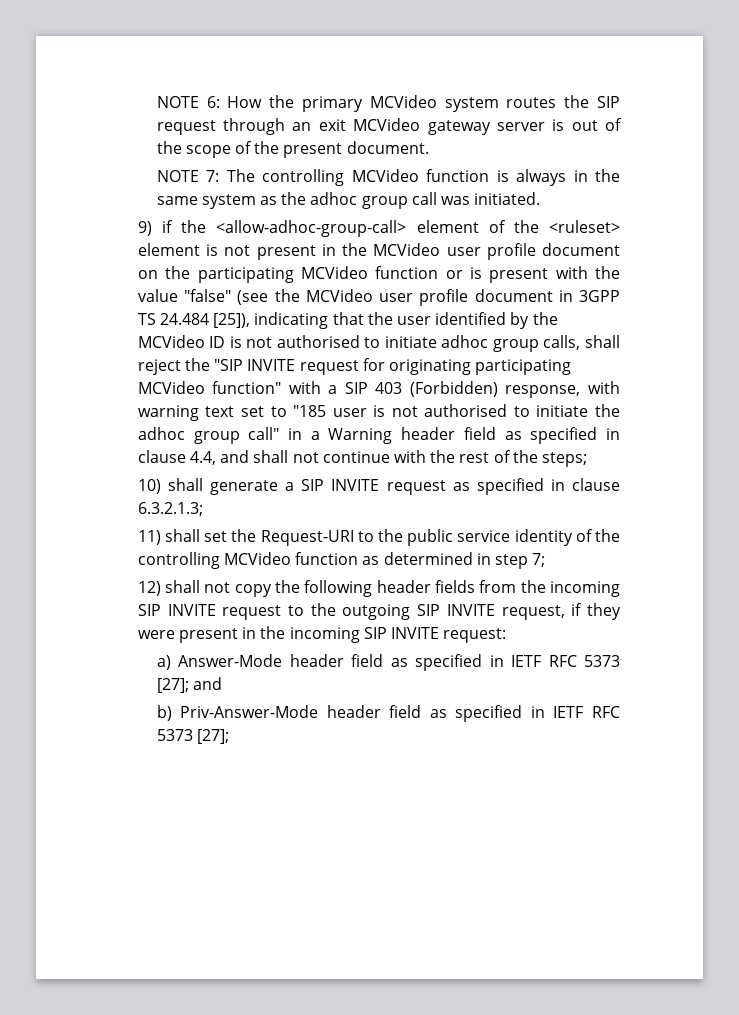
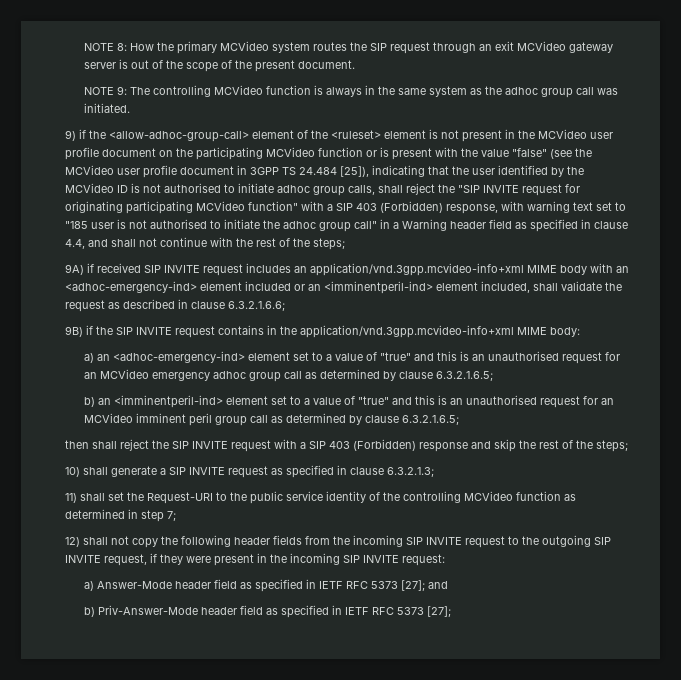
[156,96,220,108] NOTE 6: -> [84,43,128,51] NOTE 8:
[206,170,220,182] 7: -> [117,86,128,95] 9:
(587, 459) none -> [65,263,630,276] [65,281,623,294] [65,299,286,312] [65,325,581,338] [84,351,621,364] [84,369,494,382] [84,395,615,408] [84,413,460,426] [65,439,629,452] // 9A) if received SIP INVITE request includes an application/vnd.3gpp.mcvideo-info+xml MIME body with an <adhoc-emergency-ind> element included or an <imminentperil-ind> element included, shall validate the request as described in clause 6.3.2.1.6.6; // 9B) if the SIP INVITE request contains in the application/vnd.3gpp.mcvideo-info+xml MIME body: // a) an <adhoc-emergency-ind> element set to a value of "true" and this is an unauthorised request for an MCVideo emergency adhoc group call as determined by clause 6.3.2.1.6.5; // b) an <imminentperil-ind> element set to a value of "true" and this is an unauthorised request for an MCVideo imminent peril group call as determined by clause 6.3.2.1.6.5; // then shall reject the SIP INVITE request with a SIP 403 (Forbidden) response and skip the rest of the steps;

